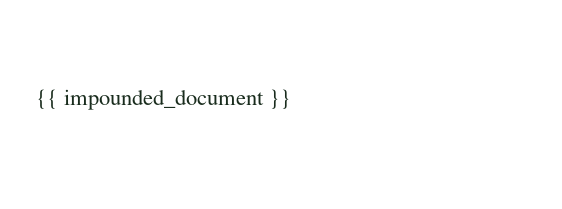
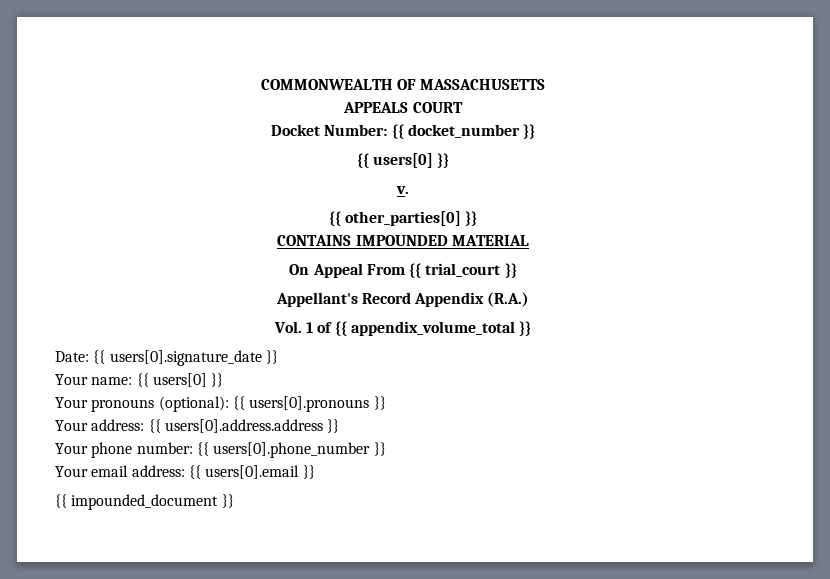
(36, 99) none -> [260,79,546,90] [343,102,463,113] [270,124,536,139] [356,153,450,168] [396,186,409,194] [328,211,478,226] [277,235,529,246] [289,263,517,278] [275,292,530,307] [273,321,532,336] [55,350,278,366] [55,373,224,387] [55,396,386,412] [55,419,340,433] [55,442,386,458] [55,465,315,479] COMMONWEALTH OF MASSACHUSETTS // APPEALS COURT // Docket Number: {{ docket_number }} // {{ users[0] }} // v. // {{ other_parties[0] }} // CONTAINS IMPOUNDED MATERIAL // On Appeal From {{ trial_court }} // Appellant's Record Appendix (R.A.) // Vol. 1 of {{ appendix_volume_total }} // Date: {{ users[0].signature_date }} // Your name: {{ users[0] }} // Your pronouns (optional): {{ users[0].pronouns }} // Your address: {{ users[0].address.address }} // Your phone number: {{ users[0].phone_number }} // Your email address: {{ users[0].email }} //

